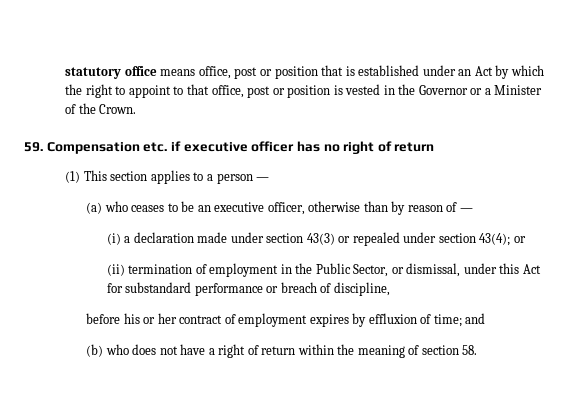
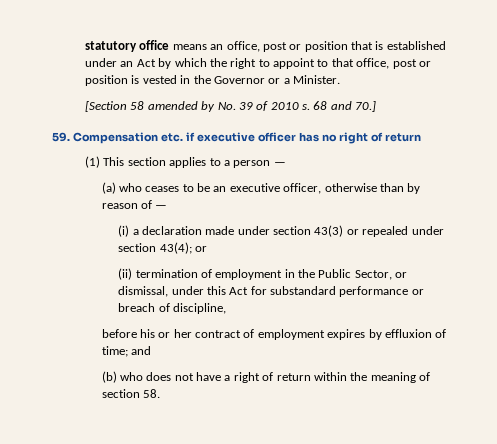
(196, 72) none -> [210,44,224,50] an
[494,85,543,95] [65,103,137,114] Minister of the Crown. -> [293,75,341,84] [85,101,377,112] Minister. // [Section 58 amended by No. 39 of 2010 s. 68 and 70.]

